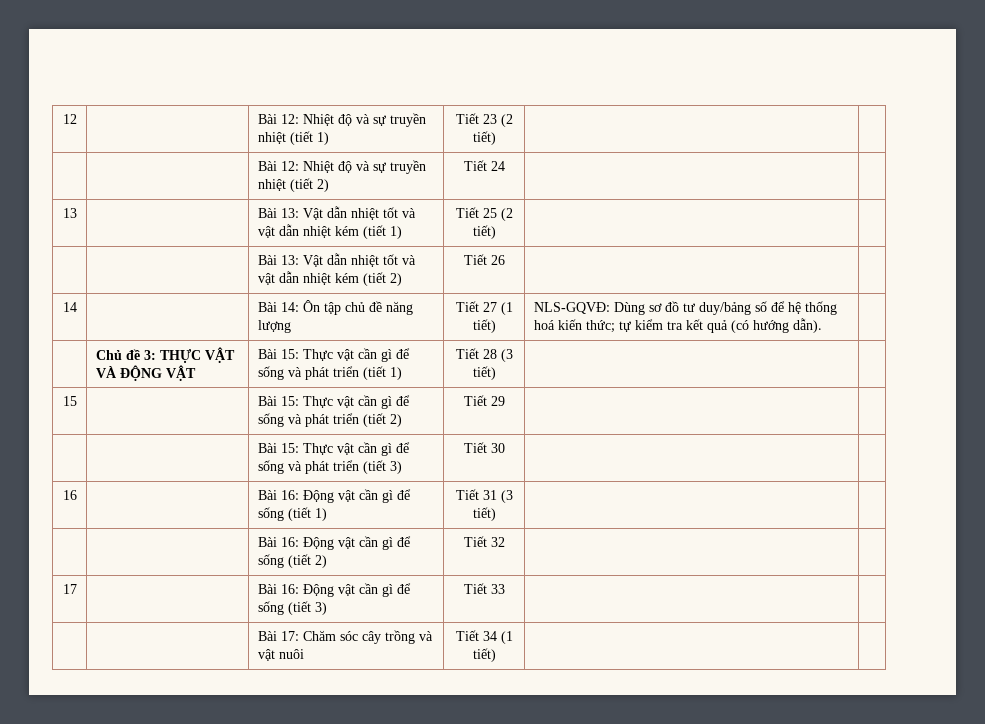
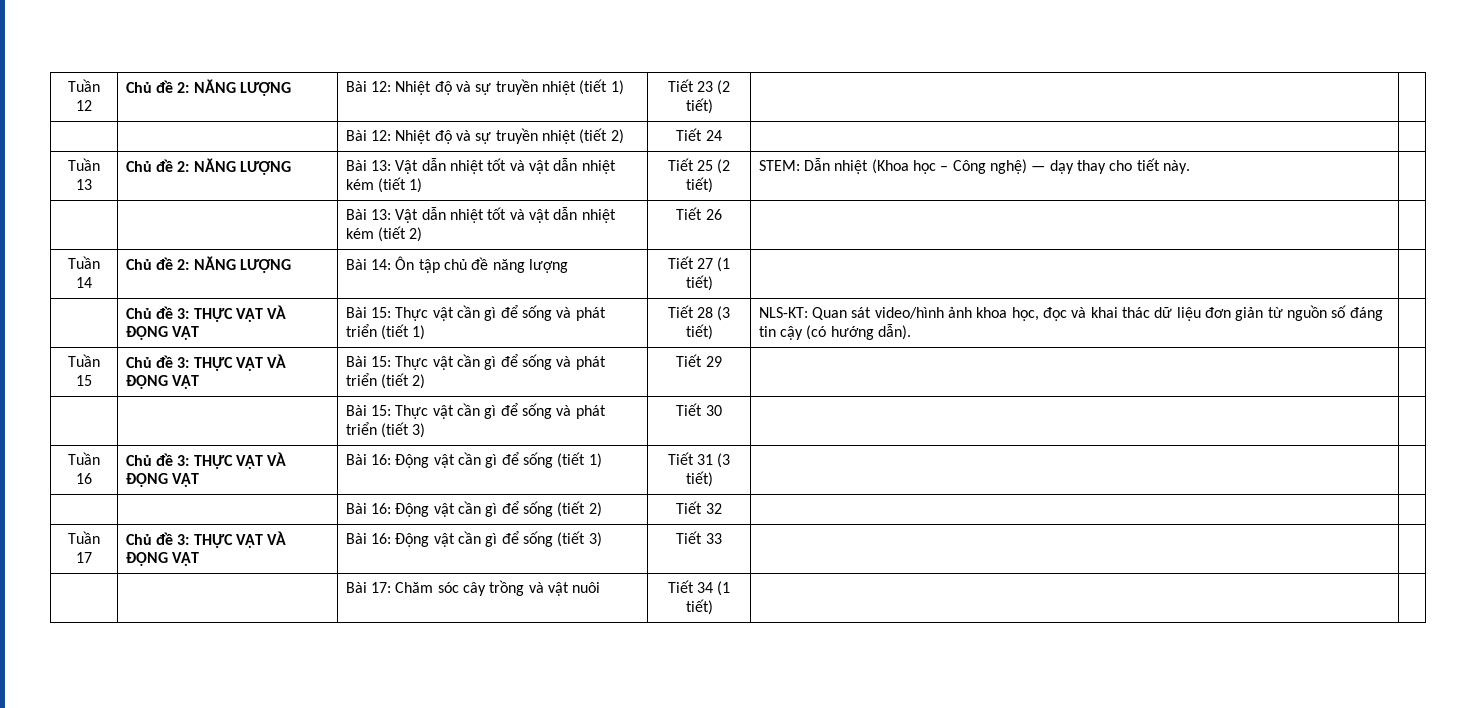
(62, 119) none -> [68,79,100,92] Tuần
(77, 119) none -> [125,79,292,96] Chủ đề 2: NĂNG LƯỢNG
(505, 166) none -> [68,158,100,171] Tuần
(77, 213) none -> [125,158,292,175] Chủ đề 2: NĂNG LƯỢNG
(496, 232) none -> [758,158,1190,174] STEM: Dẫn nhiệt (Khoa học – Công nghệ) — dạy thay cho tiết này.
(505, 260) none -> [68,256,100,269] Tuần
(77, 307) none -> [125,256,292,273] Chủ đề 2: NĂNG LƯỢNG
[533,301,837,315] [533,318,822,333] NLS-GQVĐ: Dùng sơ đồ tư duy/bảng số để hệ thống hoá kiến thức; tự kiểm tra kết quả (có hướng dẫn). -> (713, 283) none
[62,396,77,406] | // 15 | -> [758,305,1383,321] [758,324,912,340] [68,354,100,367] [76,375,92,386] [125,354,287,371] [125,375,200,389] NLS-KT: Quan sát video/hình ảnh khoa học, đọc và khai thác dữ liệu đơn giản từ nguồn số đáng tin cậy (có hướng dẫn). | // Tuần 15 | Chủ đề 3: THỰC VẬT VÀ ĐỘNG VẬT
(505, 448) none -> [68,452,100,465] Tuần
(77, 495) none -> [125,452,287,469] [125,473,200,487] Chủ đề 3: THỰC VẬT VÀ ĐỘNG VẬT
(505, 542) none -> [68,531,100,544] Tuần
(77, 589) none -> [125,531,287,548] [125,552,200,566] Chủ đề 3: THỰC VẬT VÀ ĐỘNG VẬT

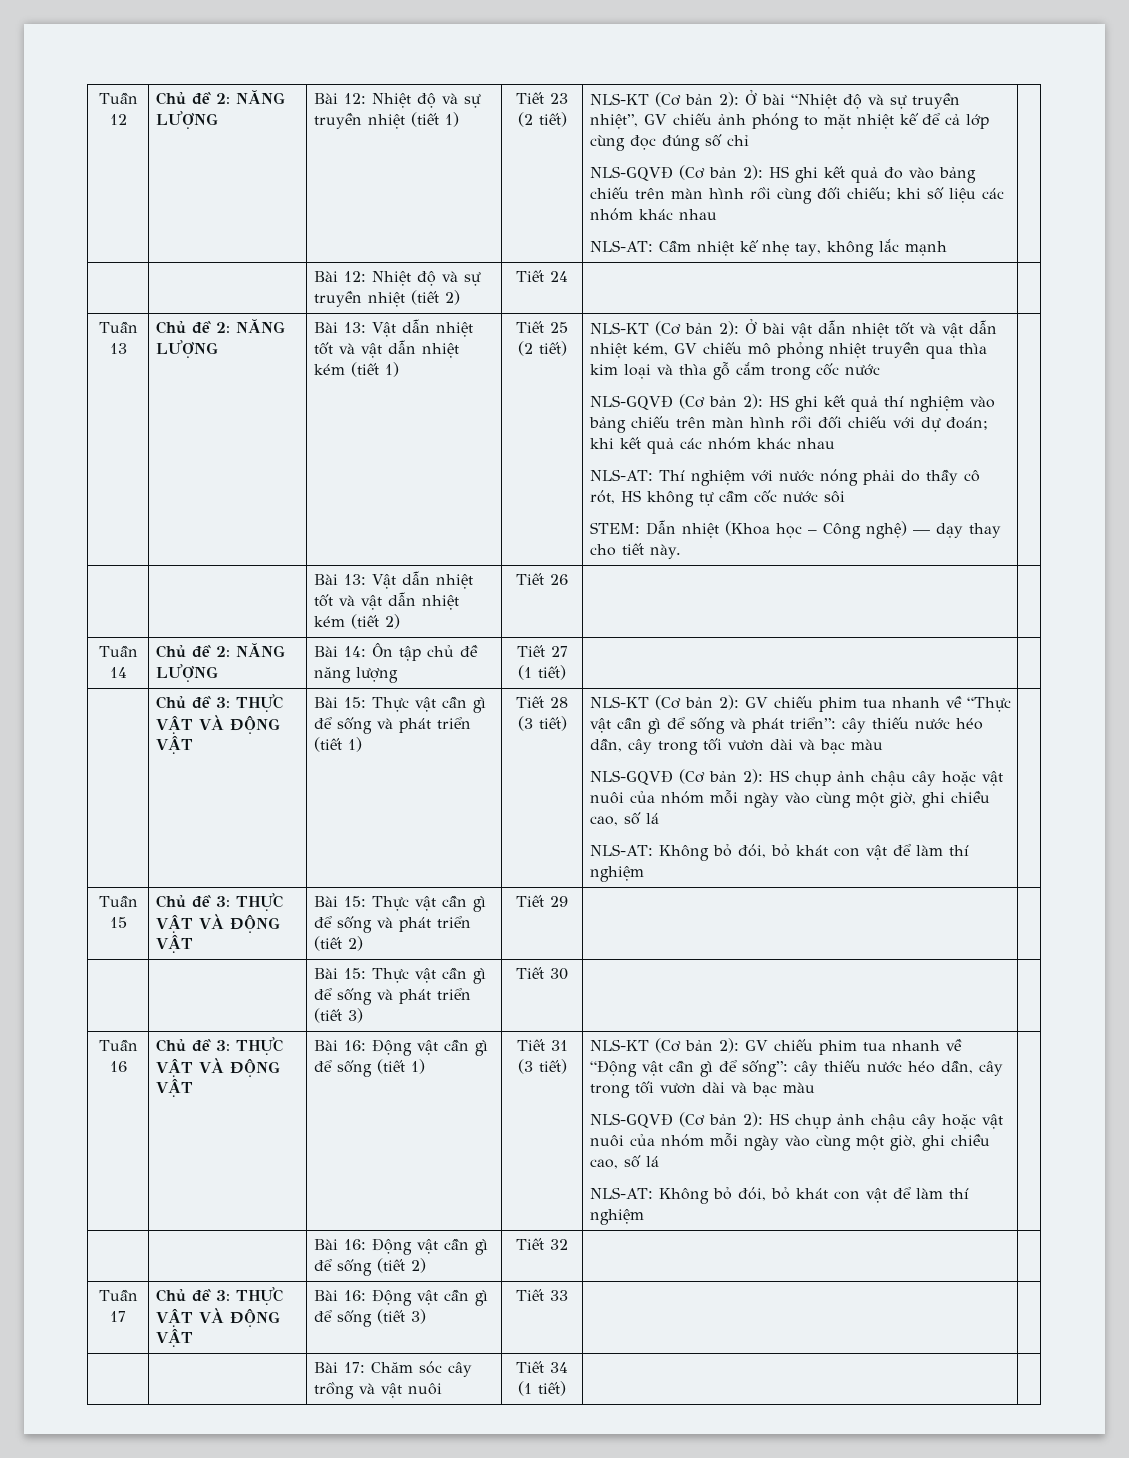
(713, 106) none -> [589,90,960,109] [589,113,989,130] [589,134,749,151] [589,165,976,183] [589,187,1004,204] [589,208,717,221] [589,239,948,257] NLS-KT (Cơ bản 2): Ở bài “Nhiệt độ và sự truyền nhiệt”, GV chiếu ảnh phóng to mặt nhiệt kế để cả lớp cùng đọc đúng số chỉ // NLS-GQVĐ (Cơ bản 2): HS ghi kết quả đo vào bảng chiếu trên màn hình rồi cùng đối chiếu; khi số liệu các nhóm khác nhau // NLS-AT: Cầm nhiệt kế nhẹ tay, không lắc mạnh
(713, 185) none -> [589,319,997,338] [589,342,987,359] [589,362,880,380] [589,394,995,412] [588,416,988,433] [589,437,835,454] [589,469,981,486] [589,490,845,507] NLS-KT (Cơ bản 2): Ở bài vật dẫn nhiệt tốt và vật dẫn nhiệt kém, GV chiếu mô phỏng nhiệt truyền qua thìa kim loại và thìa gỗ cắm trong cốc nước // NLS-GQVĐ (Cơ bản 2): HS ghi kết quả thí nghiệm vào bảng chiếu trên màn hình rồi đối chiếu với dự đoán; khi kết quả các nhóm khác nhau // NLS-AT: Thí nghiệm với nước nóng phải do thầy cô rót, HS không tự cầm cốc nước sôi //
[758,305,1383,321] [758,324,912,340] NLS-KT: Quan sát video/hình ảnh khoa học, đọc và khai thác dữ liệu đơn giản từ nguồn số đáng tin cậy (có hướng dẫn). -> [589,695,1011,712] [589,717,983,734] [589,738,883,755] [589,769,1003,786] [589,790,990,808] [589,812,659,826] [589,844,970,861] [589,866,644,882] NLS-KT (Cơ bản 2): GV chiếu phim tua nhanh về “Thực vật cần gì để sống và phát triển”: cây thiếu nước héo dần, cây trong tối vươn dài và bạc màu // NLS-GQVĐ (Cơ bản 2): HS chụp ảnh chậu cây hoặc vật nuôi của nhóm mỗi ngày vào cùng một giờ, ghi chiều cao, số lá // NLS-AT: Không bỏ đói, bỏ khát con vật để làm thí nghiệm
(713, 479) none -> [589,1038,962,1055] [589,1060,1003,1077] [589,1081,815,1098] [589,1112,1003,1129] [589,1133,990,1151] [589,1155,659,1169] [589,1187,970,1204] [589,1209,644,1225] NLS-KT (Cơ bản 2): GV chiếu phim tua nhanh về “Động vật cần gì để sống”: cây thiếu nước héo dần, cây trong tối vươn dài và bạc màu // NLS-GQVĐ (Cơ bản 2): HS chụp ảnh chậu cây hoặc vật nuôi của nhóm mỗi ngày vào cùng một giờ, ghi chiều cao, số lá // NLS-AT: Không bỏ đói, bỏ khát con vật để làm thí nghiệm

